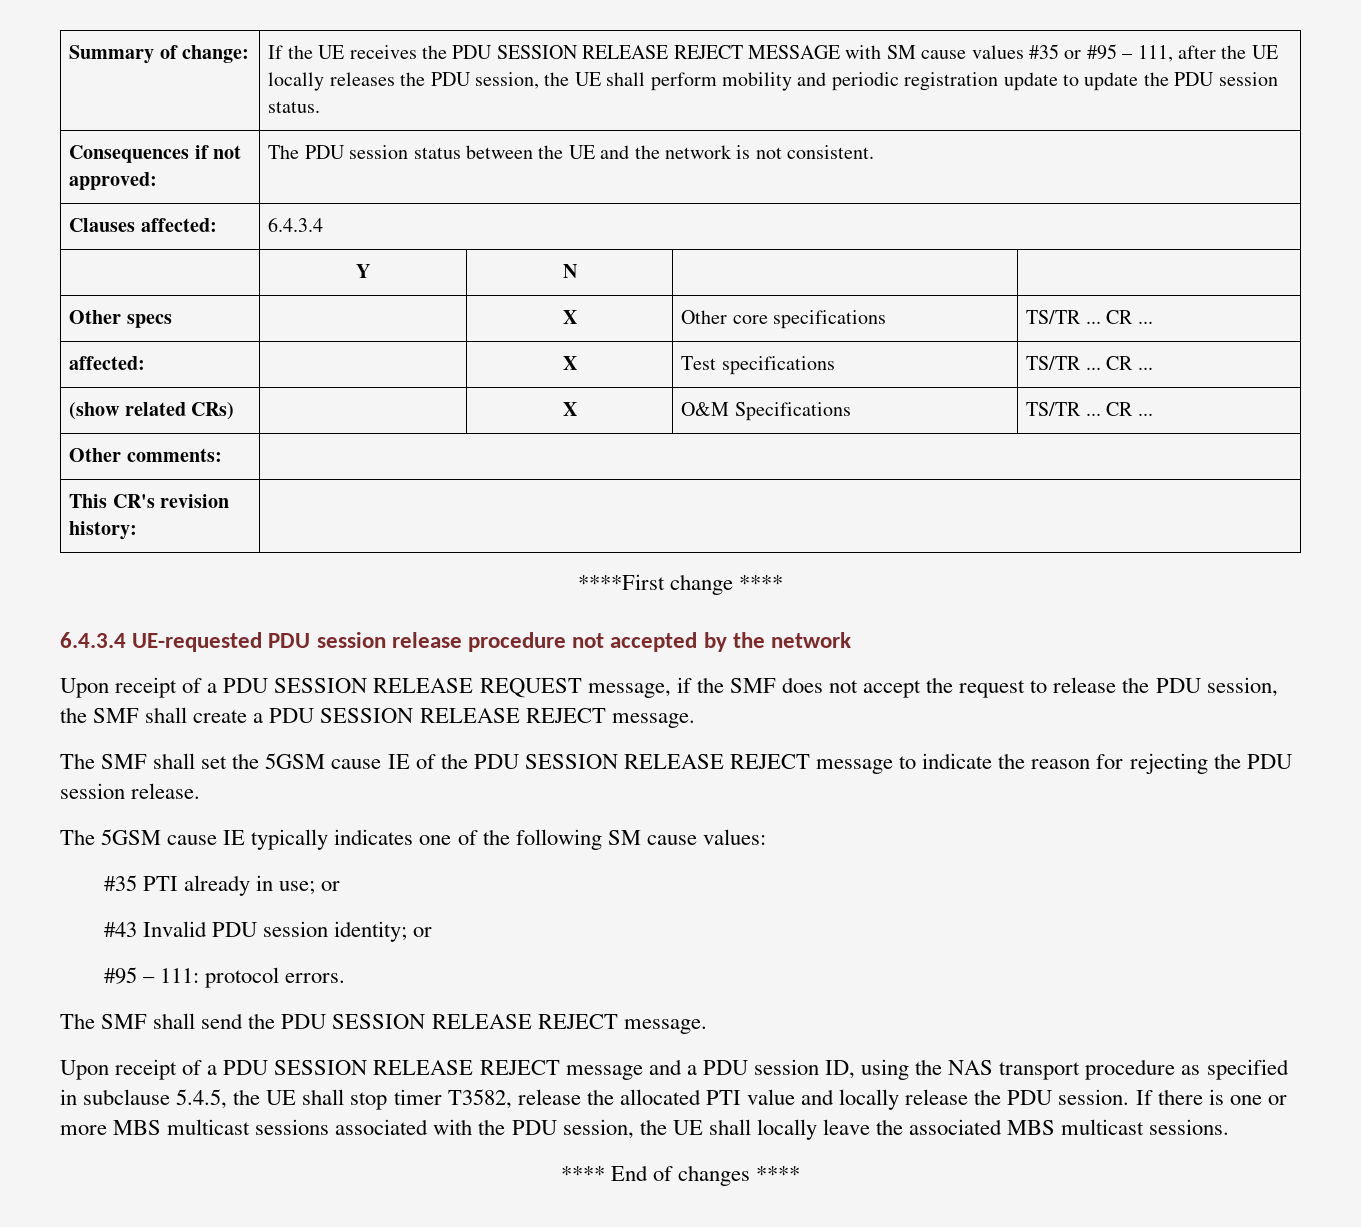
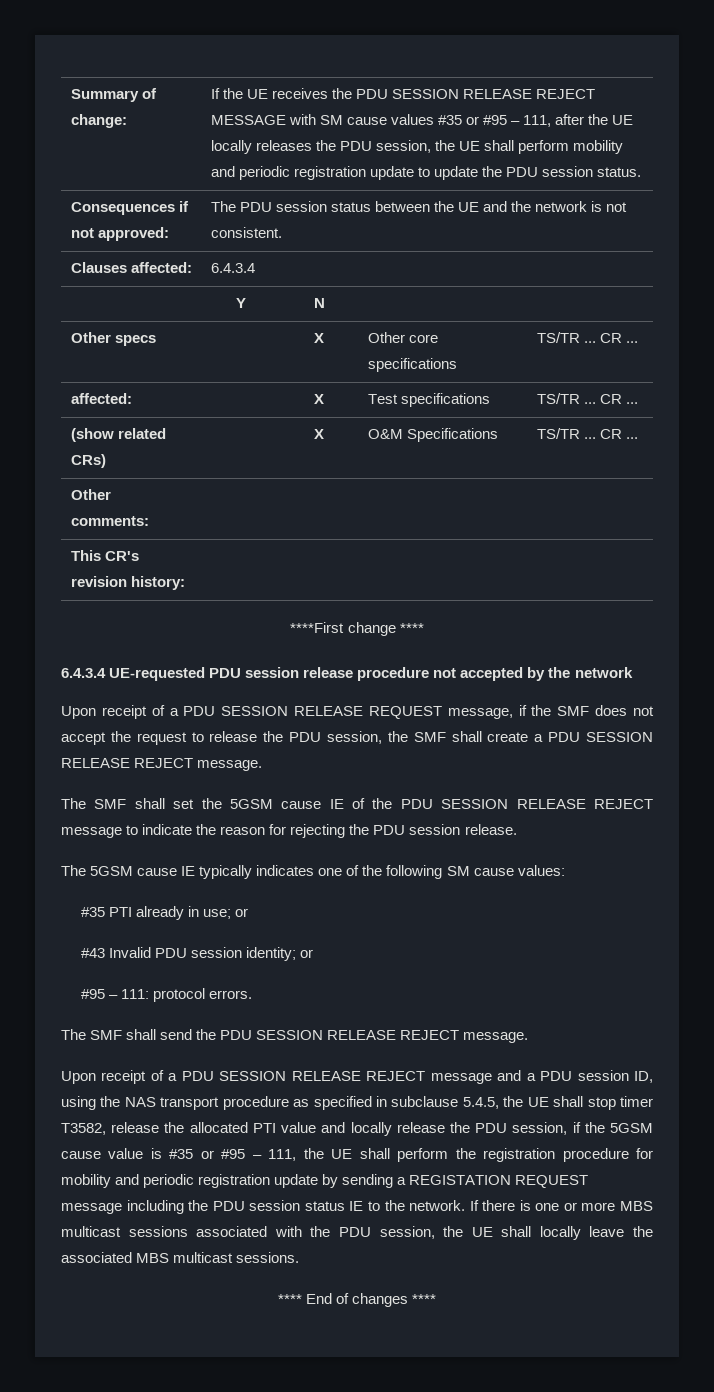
[1058,1089,1130,1105] session. -> [512,1122,653,1135] [61,1148,653,1162] [61,1174,589,1188] [61,1200,466,1214] session, if the 5GSM cause value is #35 or #95 – 111, the UE shall perform the registration procedure for mobility and periodic registration update by sending a REGISTATION REQUEST message including the PDU session status IE to the network.

